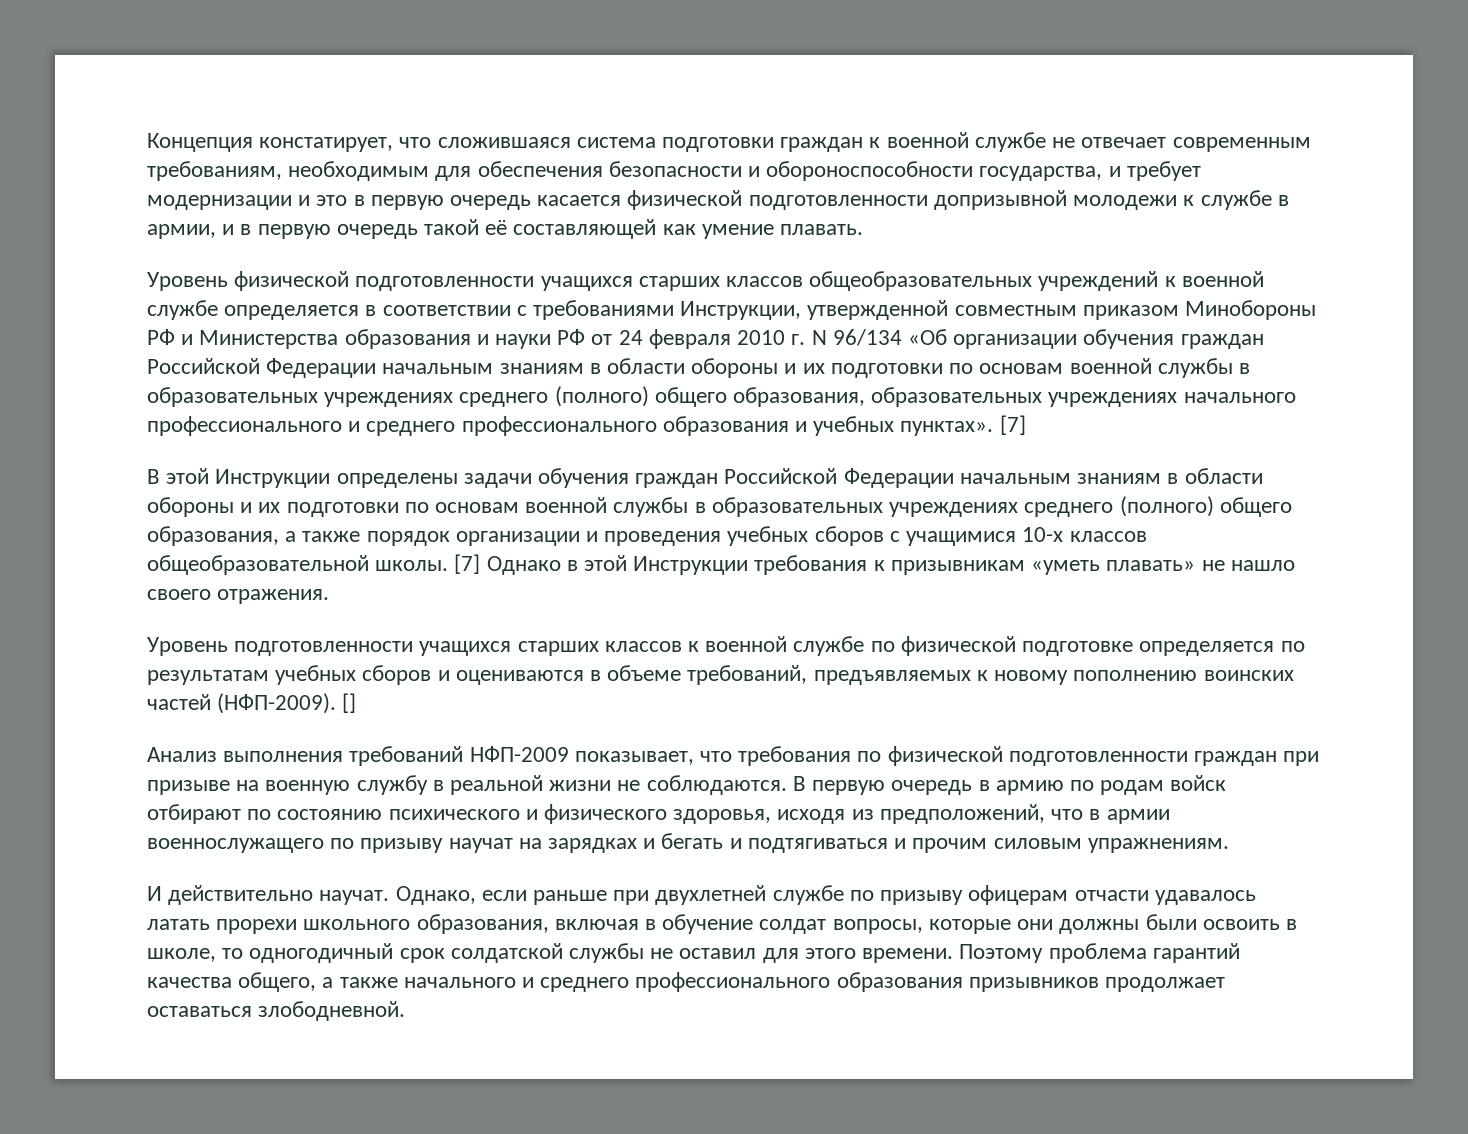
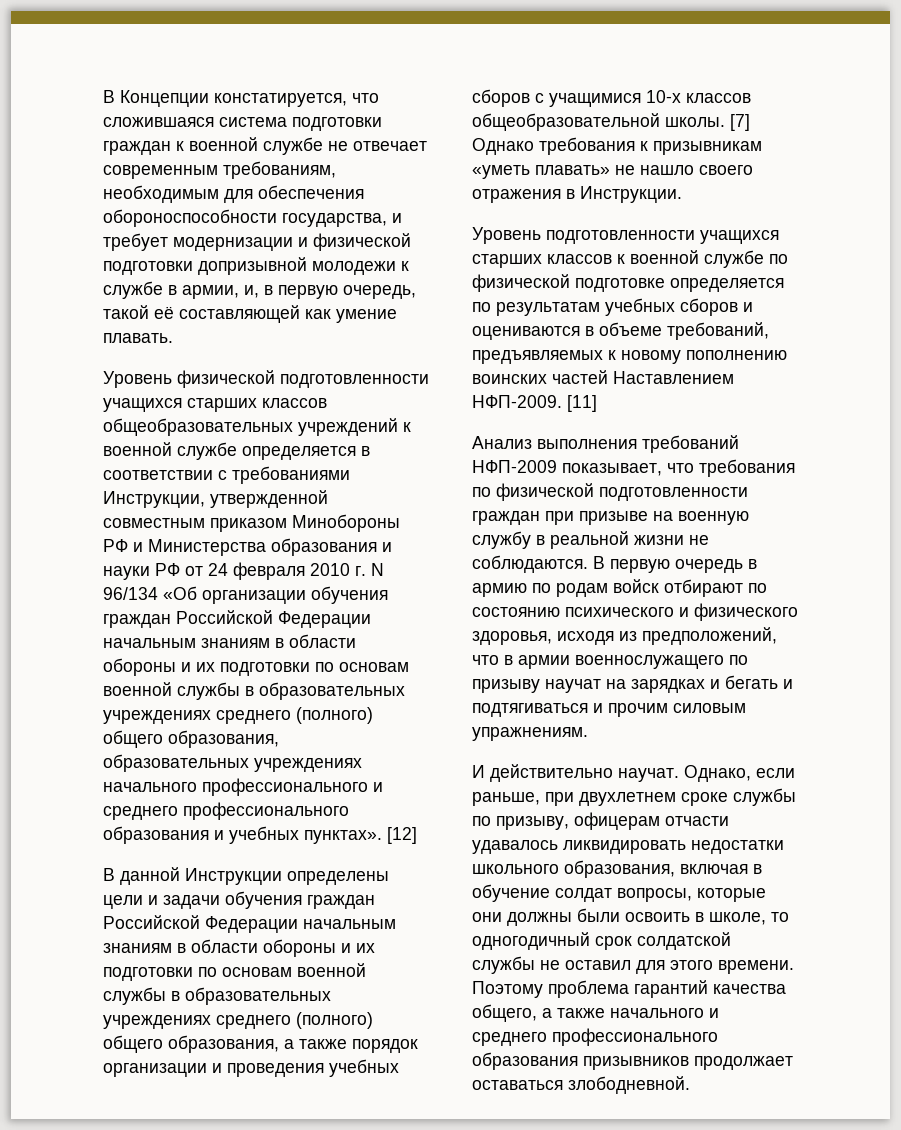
[147,133,394,152] Концепция констатирует, -> [103,90,347,107] В Концепции констатируется,
[608,161,761,177] безопасности и -> (364, 192) none
[316,190,928,210] это в первую очередь касается физической подготовленности -> [313,233,411,251] [103,261,193,275] физической подготовки
[222,224,418,239] и в первую очередь -> [244,285,416,299] и, в первую очередь,
[999,415,1026,435] [147,468,210,484] [7] // В этой -> [387,827,417,844] [103,867,180,885] [12] // В данной
(458, 480) none -> [103,895,158,909] цели и
[566,555,749,575] в этой Инструкции -> (534, 146) none
[217,589,330,604] отражения. -> [472,186,682,203] отражения в Инструкции.
[217,693,357,714] (НФП-2009). [] -> [613,371,734,384] [472,395,597,412] Наставлением НФП-2009. [11]
[533,885,964,905] раньше при двухлетней службе по призыву -> [472,788,796,806] [472,816,569,830] раньше, при двухлетнем сроке службы по призыву,
[147,919,298,934] латать прорехи -> [563,840,784,854] ликвидировать недостатки

